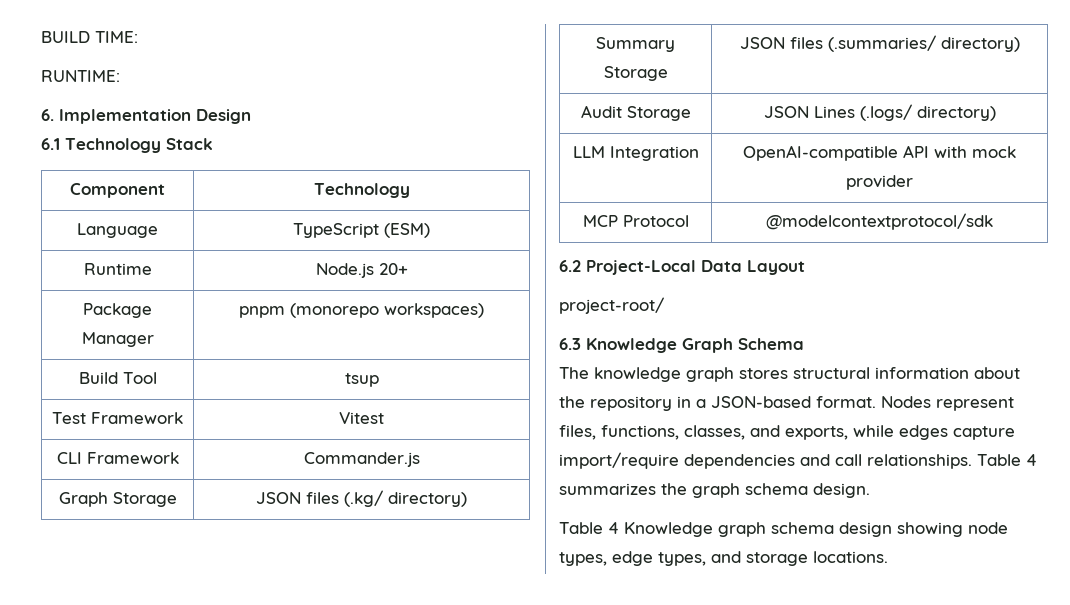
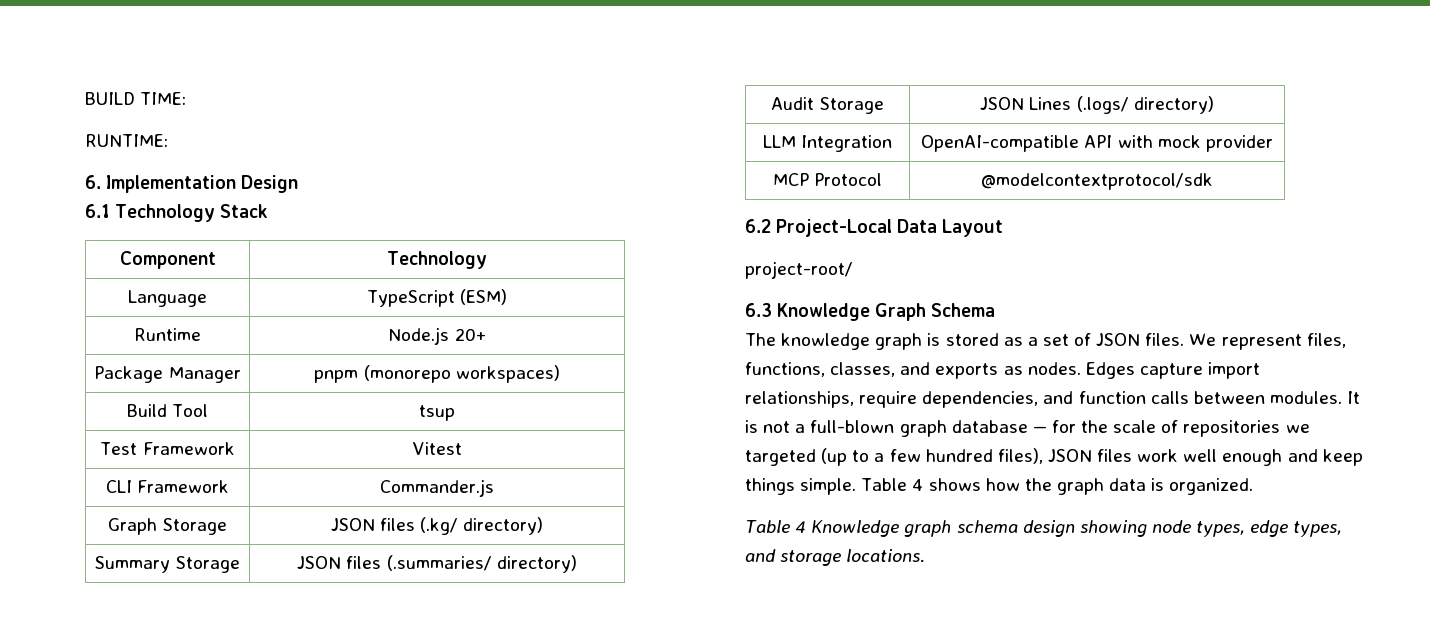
[739,367,1020,379] [559,396,931,411] stores structural information about the repository in a JSON-based format. Nodes -> [927,333,1217,346] is stored as a set of JSON files. We
[785,425,1015,440] [559,452,1037,469] [559,483,870,498] exports, while edges capture import/require dependencies and call relationships. Table 4 summarizes the graph schema design. -> [935,362,1261,379] [745,391,1361,408] [745,420,1310,437] [745,448,1363,466] [745,478,1254,495] exports as nodes. Edges capture import relationships, require dependencies, and function calls between modules. It is not a full-blown graph database — for the scale of repositories we targeted (up to a few hundred files), JSON files work well enough and keep things simple. Table 4 shows how the graph data is organized.

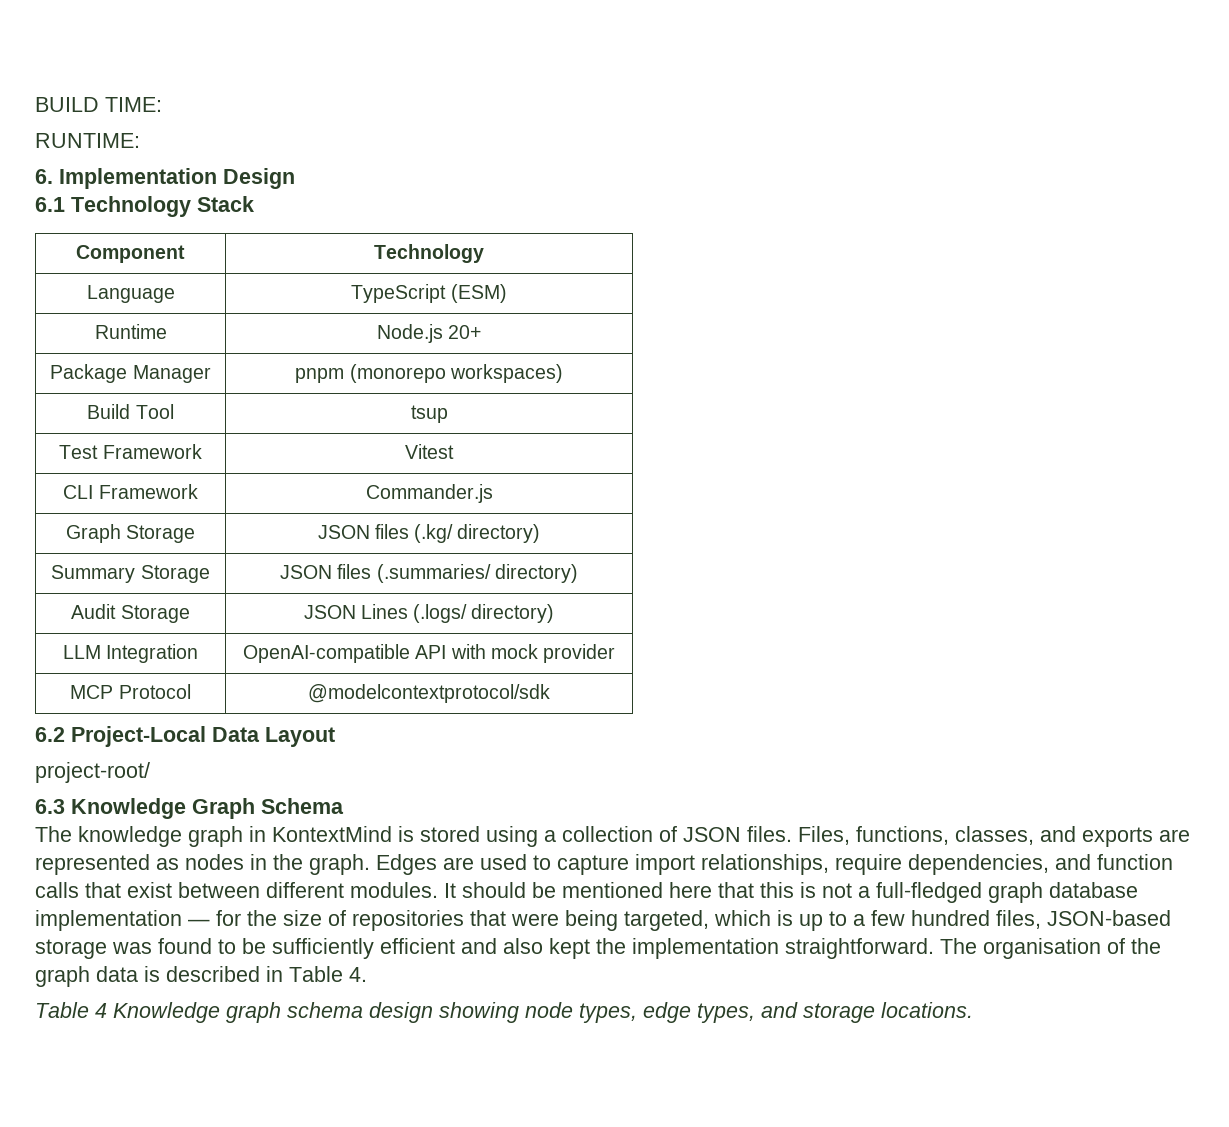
[927,333,1346,350] [745,362,1135,379] is stored as a set of JSON files. We represent files, functions, classes, and exports as nodes. Edges -> [249,826,1190,847] [35,854,551,875] in KontextMind is stored using a collection of JSON files. Files, functions, classes, and exports are represented as nodes in the graph. Edges are used to
[1193,391,1361,404] between modules. It -> [85,882,794,898] that exist between different modules. It should be mentioned here that this
[810,420,895,433] full-blown -> [876,882,982,903] full-fledged
(1028, 426) none -> [35,910,182,931] implementation
[1113,420,1157,433] scale -> [283,910,322,926] size
[1285,424,1310,433] [745,448,1363,466] [745,478,1254,495] we targeted (up to a few hundred files), JSON files work well enough and keep things simple. Table 4 shows how the graph data is organized. -> [470,910,1171,931] [35,938,1161,959] [35,966,367,987] that were being targeted, which is up to a few hundred files, JSON-based storage was found to be sufficiently efficient and also kept the implementation straightforward. The organisation of the graph data is described in Table 4.

